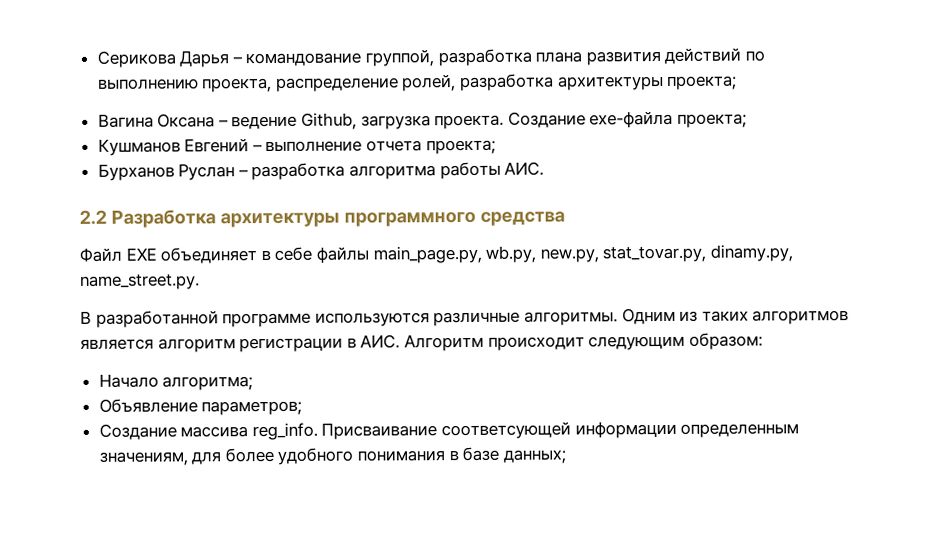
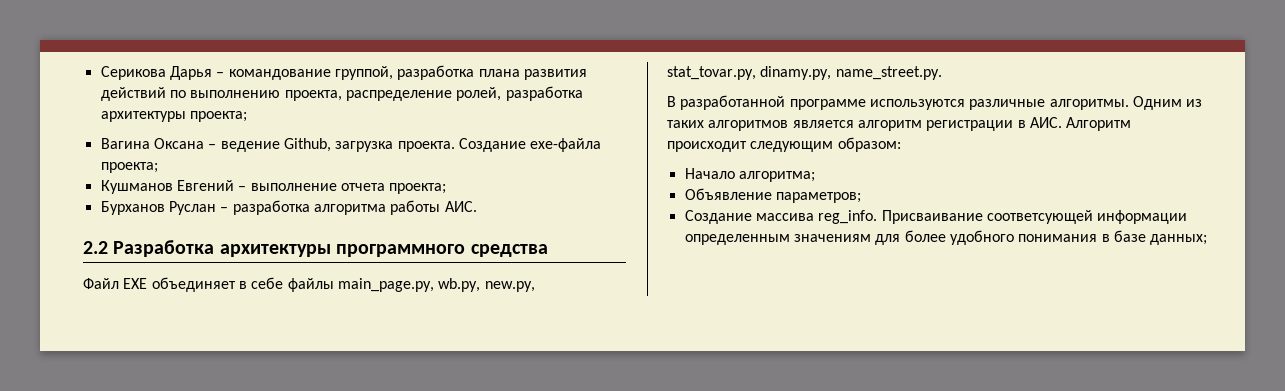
[98,451,188,466] значениям, -> [793,234,871,242] значениям

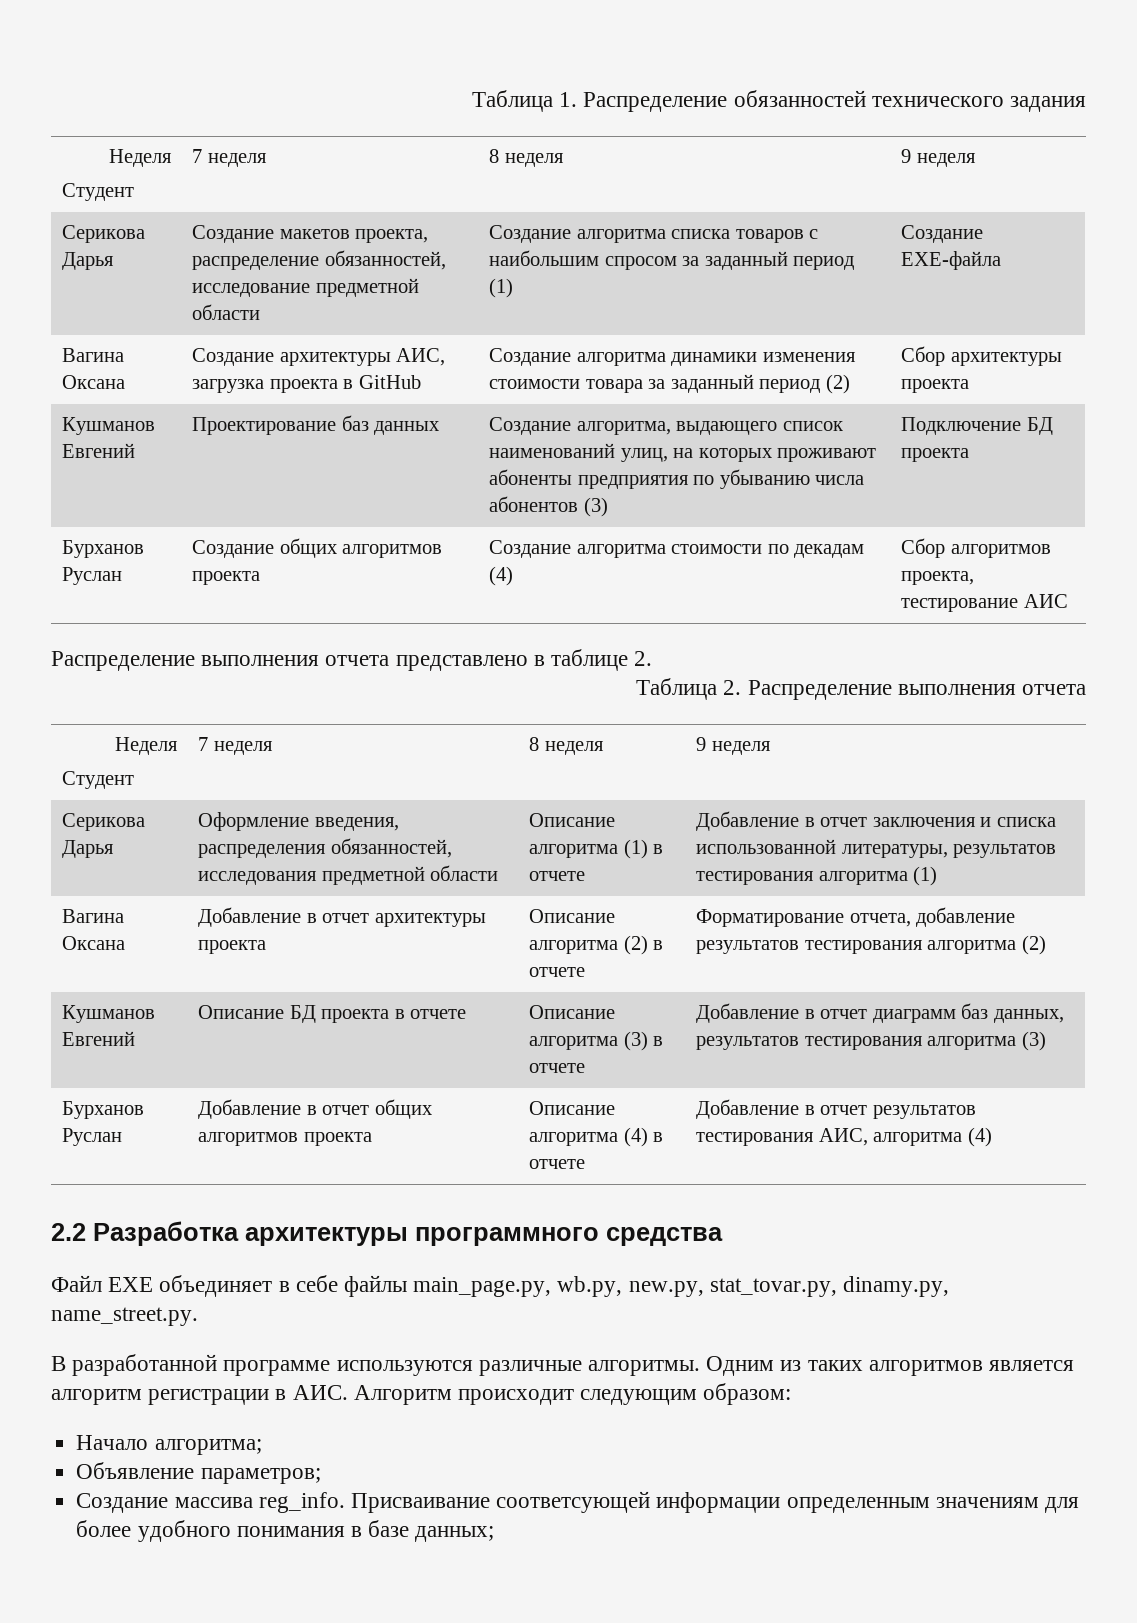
[100,65,587,80] [100,86,583,101] [100,111,247,122] [100,138,602,152] [100,162,158,173] [100,180,447,194] [100,200,477,215] Серикова Дарья – командование группой, разработка плана развития действий по выполнению проекта, распределение ролей, разработка архитектуры проекта; // Вагина Оксана – ведение Github, загрузка проекта. Создание exe-файла проекта; // Кушманов Евгений – выполнение отчета проекта; // Бурханов Руслан – разработка алгоритма работы АИС. -> [471,90,1086,112] [108,149,172,167] [62,183,135,201] [192,149,267,167] [489,149,564,167] [901,149,976,167] [62,225,146,243] [62,252,115,270] [192,225,429,243] [192,250,446,270] [192,278,419,297] [192,304,261,320] [489,225,819,243] [489,250,855,270] [489,278,514,298] [901,225,984,243] [901,251,1002,270] [62,348,125,362] [62,375,126,389] [192,348,446,366] [192,375,421,393] [489,348,856,366] [489,374,850,394] [901,346,1062,366] [901,379,970,393] [62,417,156,435] [62,443,136,458] [192,415,440,435] [489,417,843,435] [489,443,877,462] [489,469,865,489] [489,496,608,517] [901,417,1053,435] [901,448,970,462] [62,540,145,558] [62,567,123,585] [192,538,443,558] [192,571,261,585] [489,540,865,558] [489,566,514,586] [901,538,1051,558] [901,571,975,585] [901,594,1068,612] [51,649,653,671] [636,678,1086,700] [114,737,178,755] [62,771,135,789] [198,737,273,755] [529,737,604,755] [696,737,771,755] [62,813,146,831] [62,840,115,858] [198,812,399,831] [198,838,452,858] [198,865,499,885] [529,813,616,827] [529,839,664,859] [529,871,586,881] [696,811,1056,831] [696,839,1057,858] [696,866,938,886] [62,909,125,923] [62,936,126,950] [198,907,486,927] [198,940,267,954] [529,909,616,923] [529,935,664,955] [529,967,586,977] [696,907,1016,927] [696,935,1046,955] [62,1005,156,1023] [62,1031,136,1046] [198,1005,467,1023] [529,1005,616,1019] [529,1031,664,1051] [529,1063,586,1073] [696,1003,1064,1023] [696,1031,1046,1051] [62,1101,145,1119] [62,1128,123,1146] [198,1099,432,1119] [198,1132,372,1146] [529,1101,616,1115] [529,1127,664,1147] [529,1159,586,1169] [696,1099,976,1119] [696,1127,992,1147] Таблица 1. Распределение обязанностей технического задания // Неделя // Студент | 7 неделя | 8 неделя | 9 неделя // Серикова Дарья | Создание макетов проекта, распределение обязанностей, исследование предметной области | Создание алгоритма списка товаров с наибольшим спросом за заданный период (1) | Создание EXE-файла // Вагина Оксана | Создание архитектуры АИС, загрузка проекта в GitHub | Создание алгоритма динамики изменения стоимости товара за заданный период (2) | Сбор архитектуры проекта // Кушманов Евгений | Проектирование баз данных | Создание алгоритма, выдающего список наименований улиц, на которых проживают абоненты предприятия по убыванию числа абонентов (3) | Подключение БД проекта // Бурханов Руслан | Создание общих алгоритмов проекта | Создание алгоритма стоимости по декадам (4) | Сбор алгоритмов проекта, тестирование АИС // Распределение выполнения отчета представлено в таблице 2. // Таблица 2. Распределение выполнения отчета // Неделя // Студент | 7 неделя | 8 неделя | 9 неделя // Серикова Дарья | Оформление введения, распределения обязанностей, исследования предметной области | Описание алгоритма (1) в отчете | Добавление в отчет заключения и списка использованной литературы, результатов тестирования алгоритма (1) // Вагина Оксана | Добавление в отчет архитектуры проекта | Описание алгоритма (2) в отчете | Форматирование отчета, добавление результатов тестирования алгоритма (2) // Кушманов Евгений | Описание БД проекта в отчете | Описание алгоритма (3) в отчете | Добавление в отчет диаграмм баз данных, результатов тестирования алгоритма (3) // Бурханов Руслан | Добавление в отчет общих алгоритмов проекта | Описание алгоритма (4) в отчете | Добавление в отчет результатов тестирования АИС, алгоритма (4)

